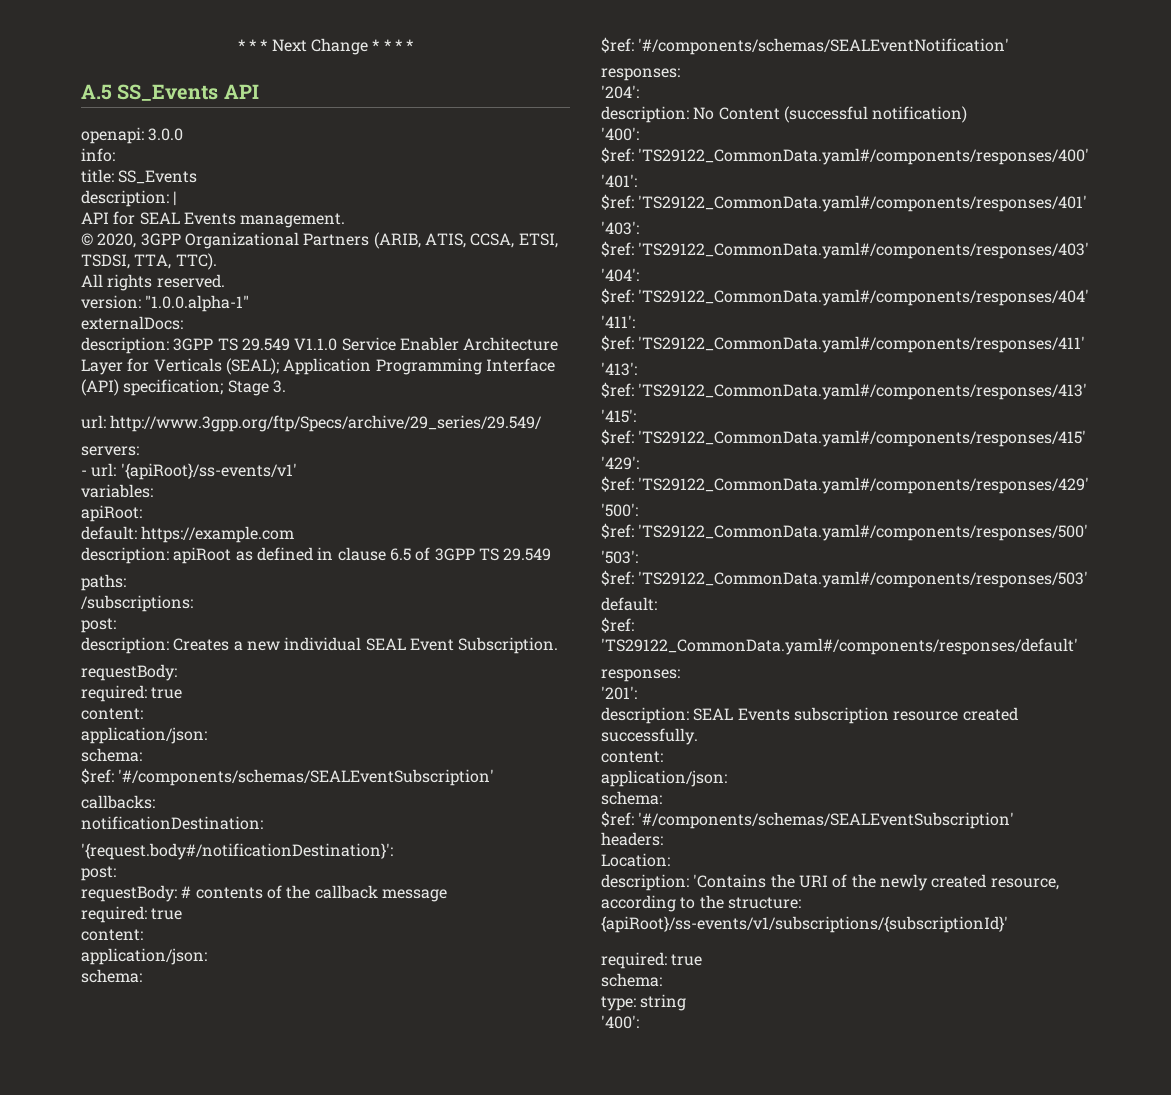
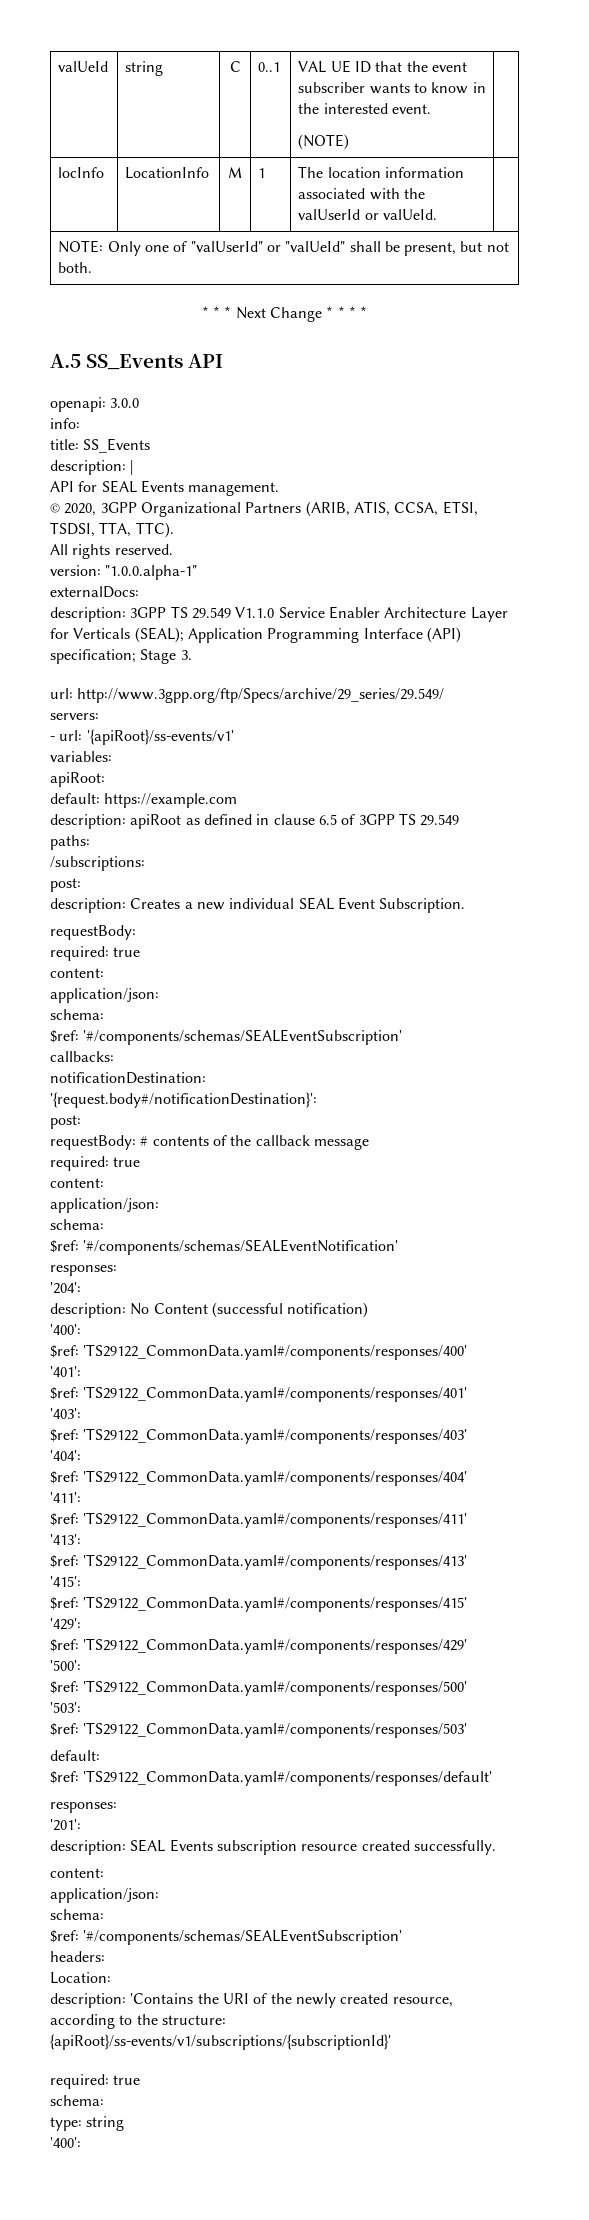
(237, 45) none -> [58,61,109,72] [125,61,164,76] [229,61,241,72] [258,62,281,72] [298,60,467,73] [298,82,486,94] [298,103,431,114] [298,134,350,150] [58,167,105,178] [125,167,210,179] [228,167,242,178] [258,168,266,178] [298,166,464,178] [298,188,425,200] [298,209,437,220] [58,240,509,256] [58,262,93,273] valUeId | string | C | 0..1 | VAL UE ID that the event subscriber wants to know in the interested event. // (NOTE) | // locInfo | LocationInfo | M | 1 | The location information associated with the valUserId or valUeId. | // NOTE: Only one of "valUserId" or "valUeId" shall be present, but not both. //

